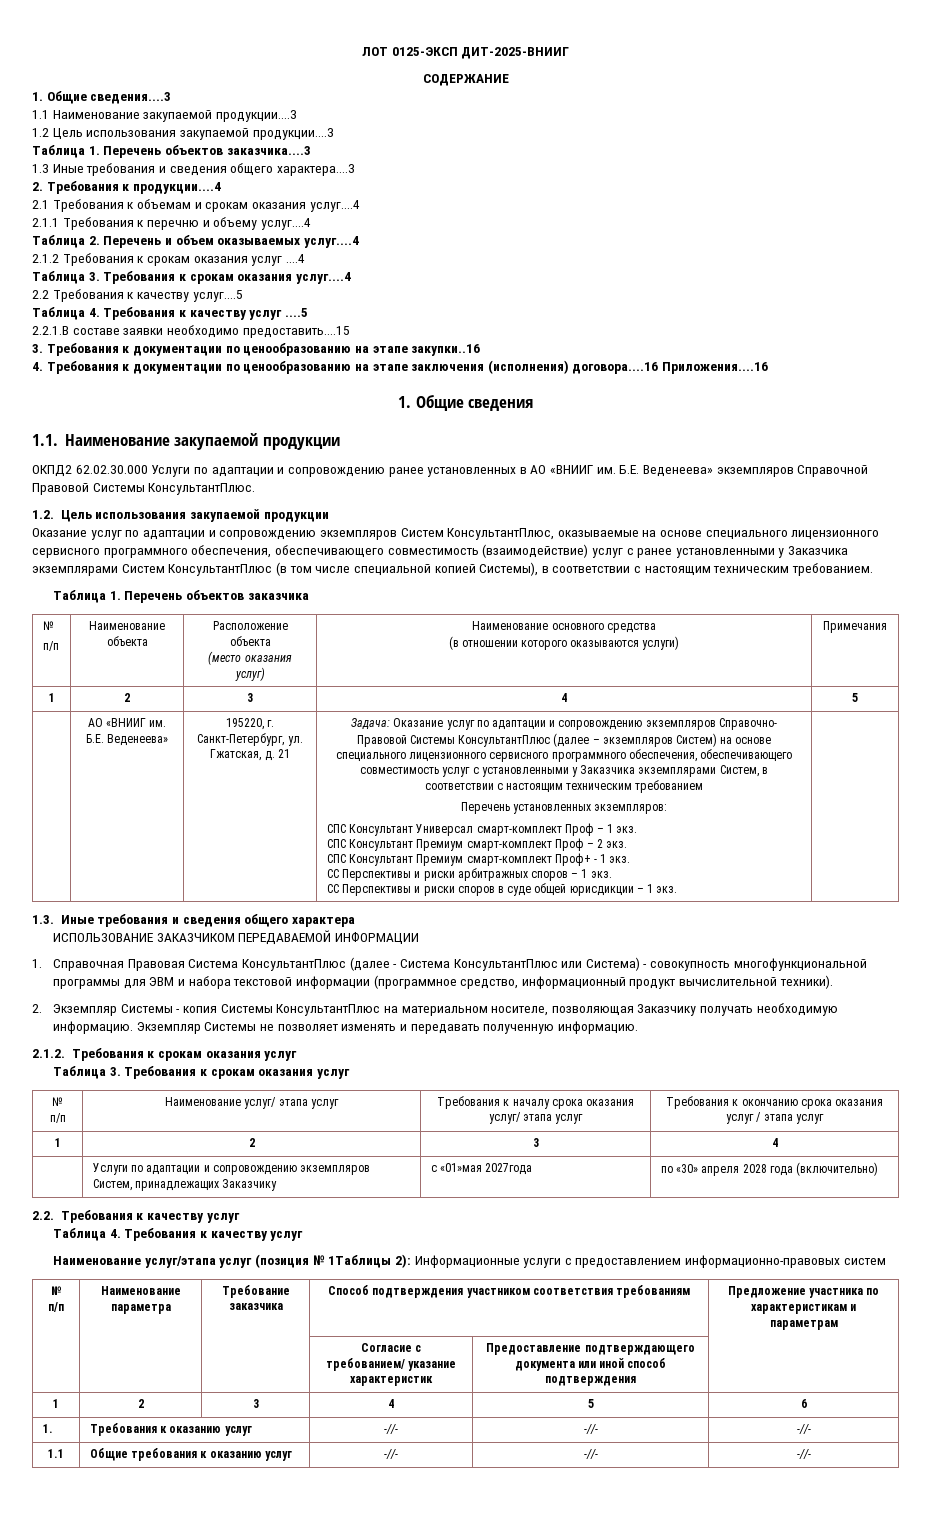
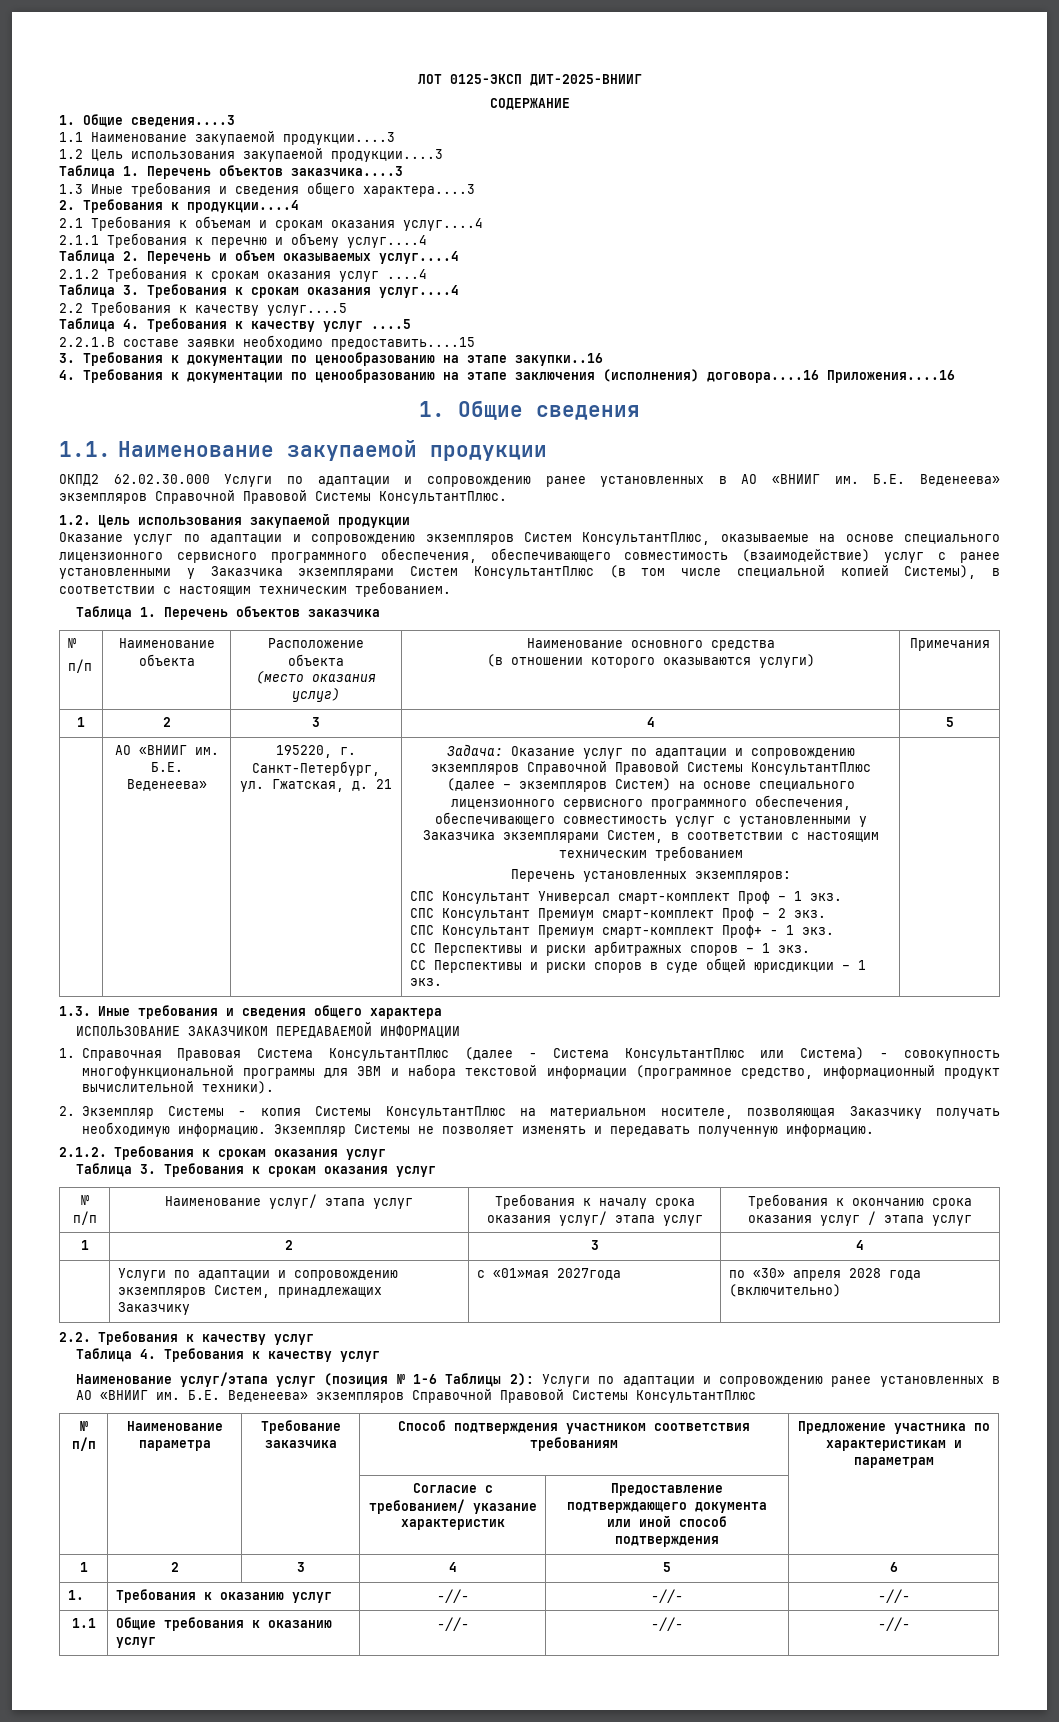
[718,718,777,730] Справочно- -> [526,761,607,775] Справочной
[328,1254,886,1268] 1Таблицы 2): Информационные услуги с предоставлением информационно-правовых систем -> [413,1373,1000,1387] [75,1389,756,1403] 1-6 Таблицы 2): Услуги по адаптации и сопровождению ранее установленных в АО «ВНИИГ им. Б.Е. Веденеева» экземпляров Справочной Правовой Системы КонсультантПлюс

